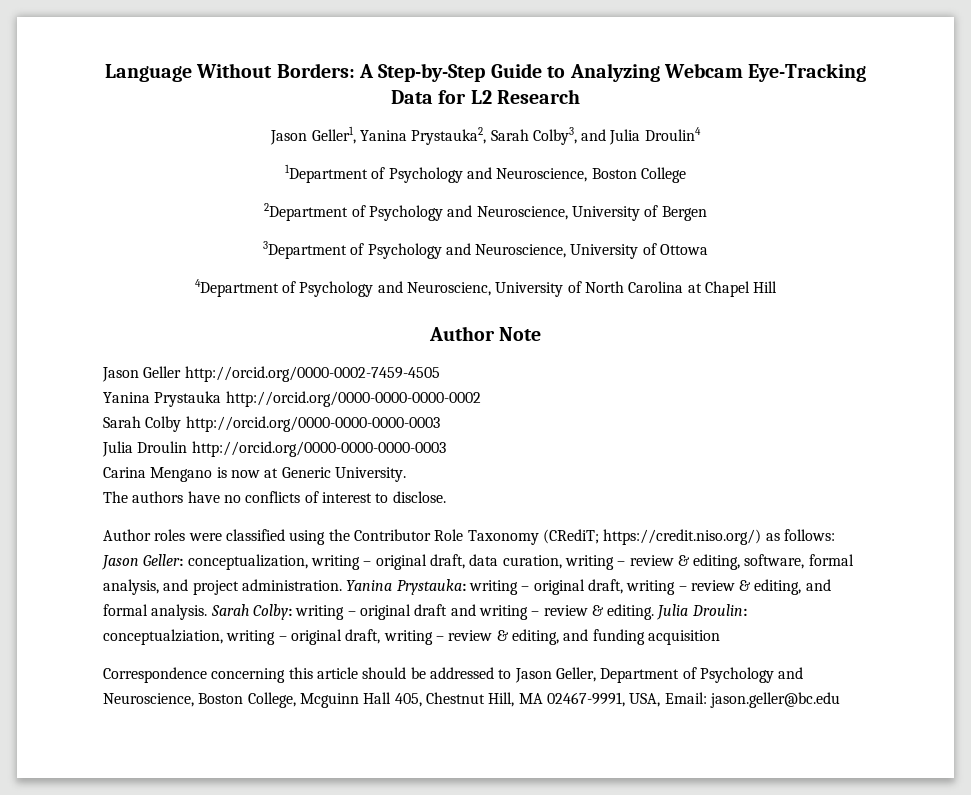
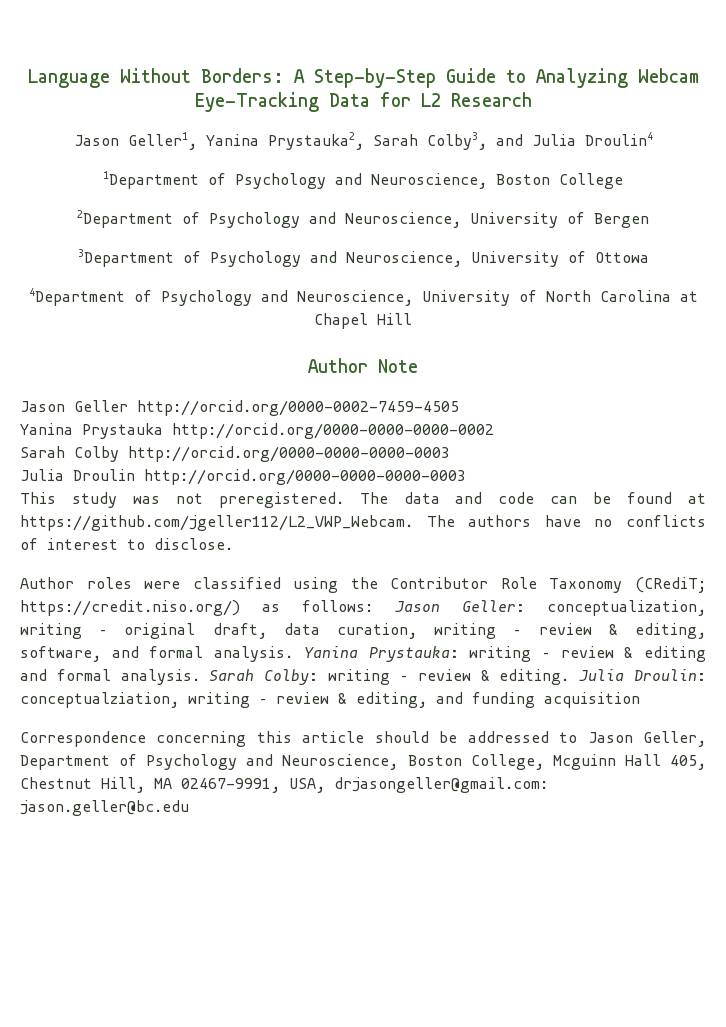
[407,282,492,296] Neuroscienc, -> [296,290,413,306] Neuroscience,
[103,467,406,482] Carina Mengano is now at Generic University. // -> [20,492,706,508] [20,515,413,531] This study was not preregistered. The data and code can be found at https://github.com/jgeller112/L2_VWP_Webcam.
[808,554,854,566] [103,579,802,595] formal analysis, and project administration. Yanina Prystauka: writing – original draft, writing – review & editing, -> [111,646,707,662] and formal analysis. Yanina Prystauka: writing – review & editing
[359,604,540,620] original draft and writing – -> (408, 678) none
[290,629,444,645] original draft, writing – -> (267, 701) none
[664,692,707,704] Email: -> [334,777,548,793] drjasongeller@gmail.com:

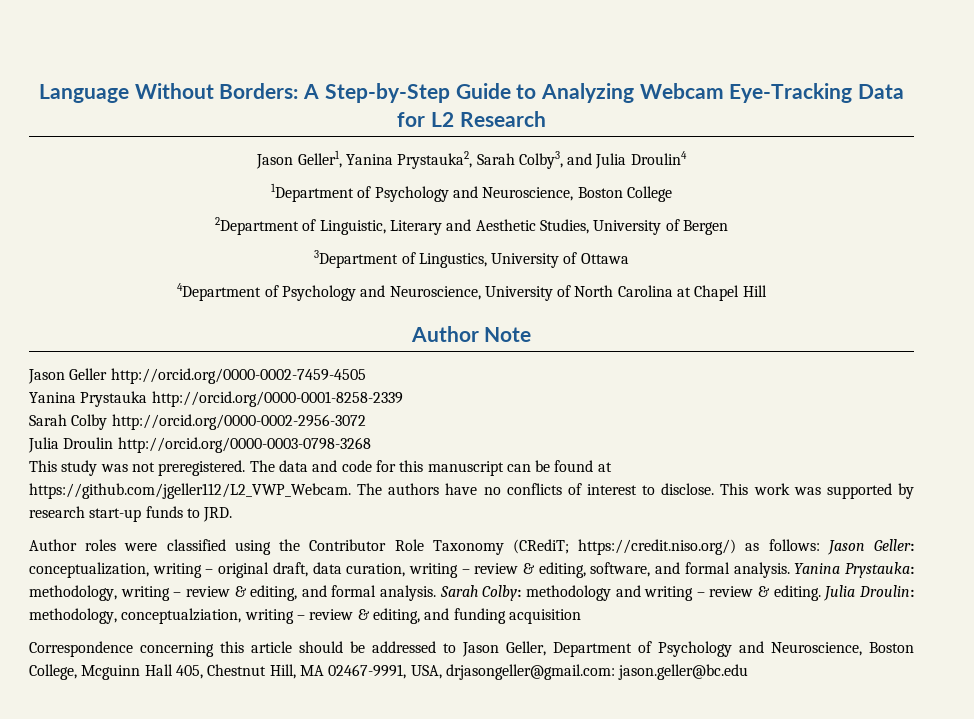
[209,212,461,228] Psychology and Neuroscience, -> [319,219,589,235] Linguistic, Literary and Aesthetic Studies,
[209,251,649,267] Psychology and Neuroscience, University of Ottowa -> [418,252,629,268] Lingustics, University of Ottawa
[172,423,494,439] http://orcid.org/0000-0000-0000-0002 -> [151,391,403,407] http://orcid.org/0000-0001-8258-2339
[128,446,450,462] http://orcid.org/0000-0000-0000-0003 -> [111,414,366,430] http://orcid.org/0000-0002-2956-3072
[144,469,466,485] http://orcid.org/0000-0000-0000-0003 -> [117,437,371,453] http://orcid.org/0000-0003-0798-3268
(535, 498) none -> [375,460,504,476] for this manuscript
(233, 544) none -> [720,483,914,499] [29,506,233,522] This work was supported by research start-up funds to JRD.
[469,646,707,662] writing – review & editing -> [29,585,298,601] methodology, writing – review & editing,
(319, 677) none -> [525,585,641,601] methodology and
(706, 675) none -> [29,608,117,624] methodology,

